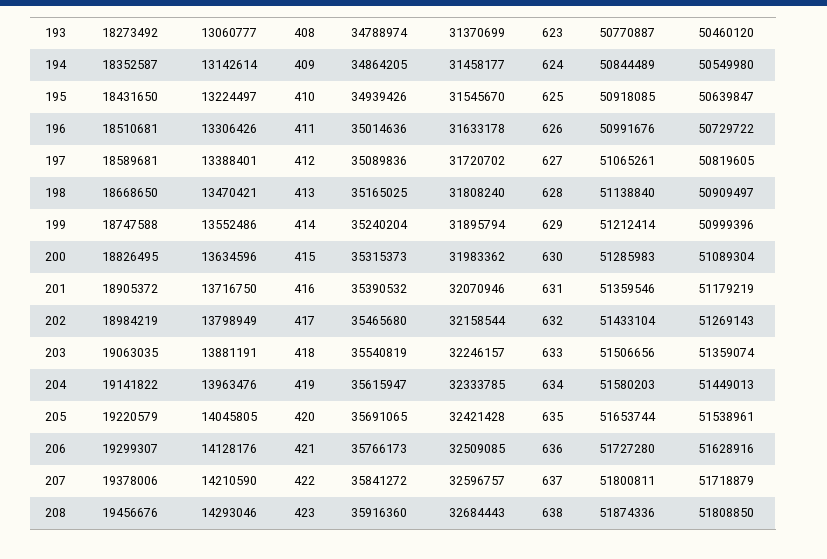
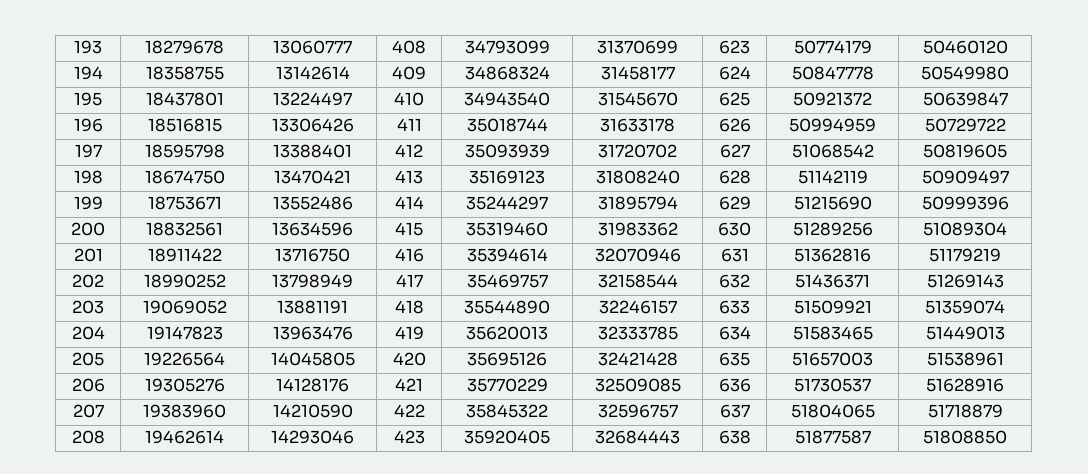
[102,28,158,37] 18273492 -> [145,40,224,54] 18279678
[350,28,408,37] 34788974 -> [464,40,550,54] 34793099
[599,28,655,37] 50770887 -> [793,40,872,54] 50774179
[102,60,158,69] 18352587 -> [145,66,224,80] 18358755
[350,60,407,69] 34864205 -> [464,66,550,80] 34868324
[599,60,655,69] 50844489 -> [791,66,874,80] 50847778
[102,92,158,101] 18431650 -> [145,92,224,106] 18437801
[350,92,407,101] 34939426 -> [464,92,550,106] 34943540
[599,92,655,101] 50918085 -> [793,92,872,106] 50921372
[102,124,158,133] 18510681 -> [147,118,222,132] 18516815
[350,124,407,133] 35014636 -> [466,118,548,132] 35018744
[599,124,655,133] 50991676 -> [789,118,876,132] 50994959
[102,156,158,165] 18589681 -> [144,144,225,158] 18595798
[350,156,407,165] 35089836 -> [464,144,550,158] 35093939
[599,156,655,165] 51065261 -> [791,144,874,158] 51068542
[102,188,158,197] 18668650 -> [144,170,225,184] 18674750
[350,188,407,197] 35165025 -> [469,170,545,184] 35169123
[599,188,655,197] 51138840 -> [797,170,868,184] 51142119
[102,220,158,229] 18747588 -> [147,196,222,210] 18753671
[350,220,408,229] 35240204 -> [466,196,548,210] 35244297
[599,220,656,229] 51212414 -> [793,196,872,210] 51215690
[102,252,158,261] 18826495 -> [146,222,223,236] 18832561
[350,252,407,261] 35315373 -> [466,222,548,236] 35319460
[599,252,655,261] 51285983 -> [792,222,873,236] 51289256
[102,284,158,293] 18905372 -> [147,248,222,262] 18911422
[350,284,407,293] 35390532 -> [466,248,548,262] 35394614
[599,284,655,293] 51359546 -> [794,248,871,262] 51362816
[102,316,158,325] 18984219 -> [143,274,226,288] 18990252
[350,316,407,325] 35465680 -> [466,274,548,288] 35469757
[599,316,656,325] 51433104 -> [795,274,870,288] 51436371
[102,348,158,357] 19063035 -> [142,300,227,314] 19069052
[350,348,407,357] 35540819 -> [464,300,550,314] 35544890
[599,348,655,357] 51506656 -> [793,300,872,314] 51509921
[102,380,158,389] 19141822 -> [146,326,223,340] 19147823
[350,380,407,389] 35615947 -> [466,326,548,340] 35620013
[599,380,655,389] 51580203 -> [792,326,873,340] 51583465
[102,412,158,421] 19220579 -> [144,352,225,366] 19226564
[350,412,407,421] 35691065 -> [467,352,547,366] 35695126
[599,412,656,421] 51653744 -> [792,352,873,366] 51657003
[102,444,158,453] 19299307 -> [144,378,225,392] 19305276
[350,444,407,453] 35766173 -> [466,378,548,392] 35770229
[599,444,655,453] 51727280 -> [794,378,871,392] 51730537
[102,476,158,485] 19378006 -> [143,404,226,418] 19383960
[350,476,407,485] 35841272 -> [466,404,548,418] 35845322
[599,476,655,485] 51800811 -> [790,404,875,418] 51804065
[102,508,158,517] 19456676 -> [145,430,224,444] 19462614
[350,508,407,517] 35916360 -> [464,430,550,444] 35920405
[599,508,655,517] 51874336 -> [794,430,871,444] 51877587

